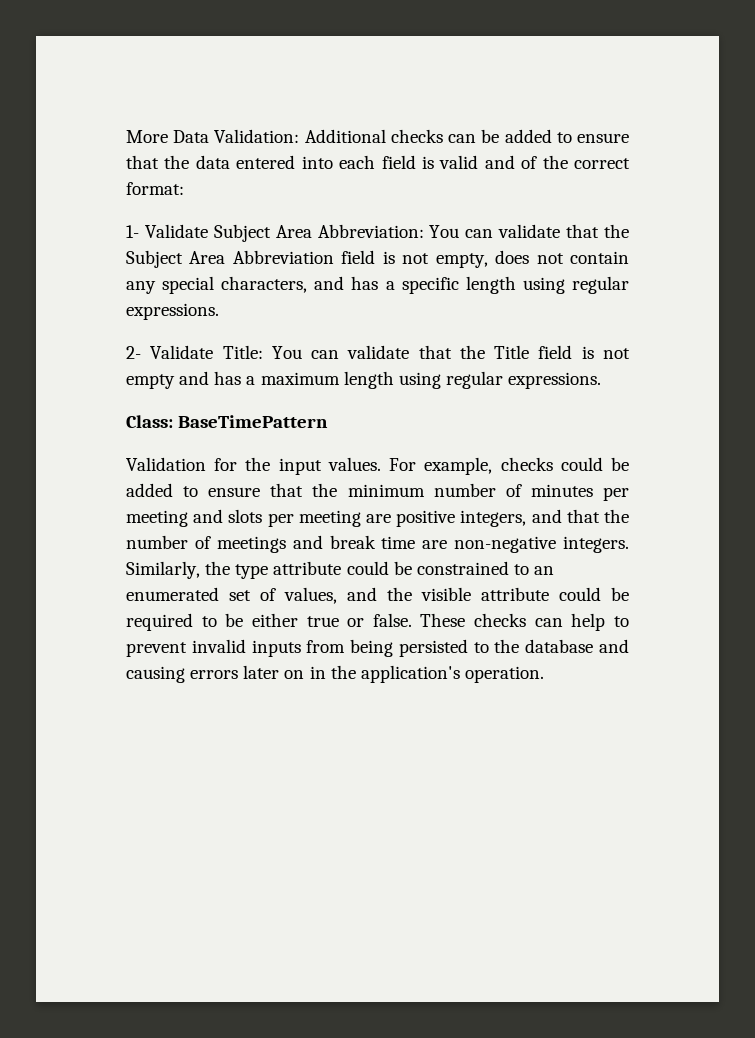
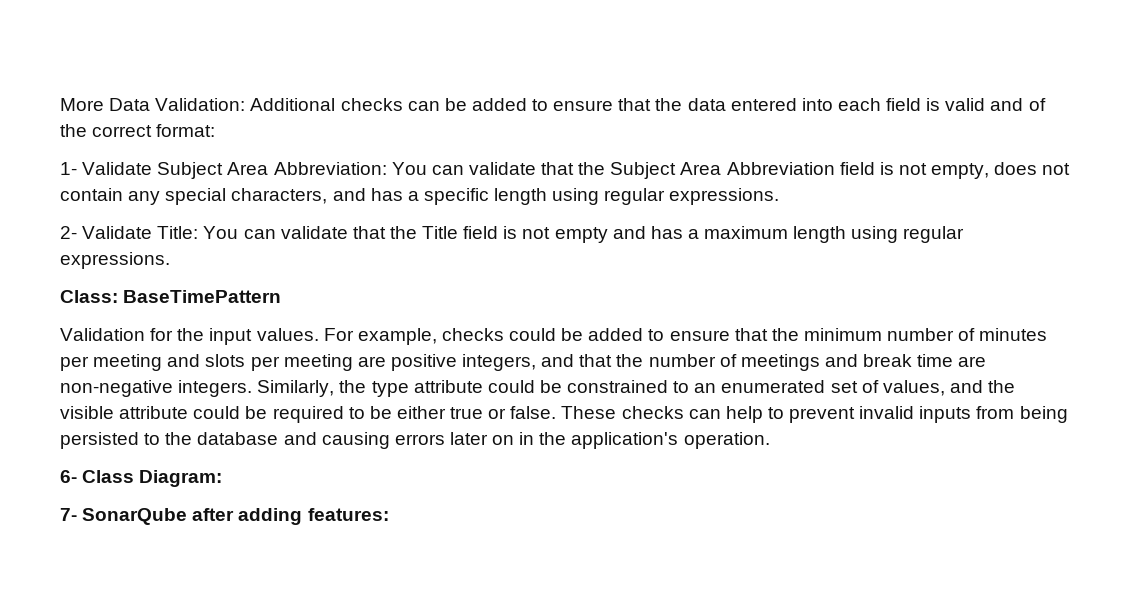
(544, 674) none -> [60,470,223,487] [60,508,389,525] // 6- Class Diagram: // 7- SonarQube after adding features:

